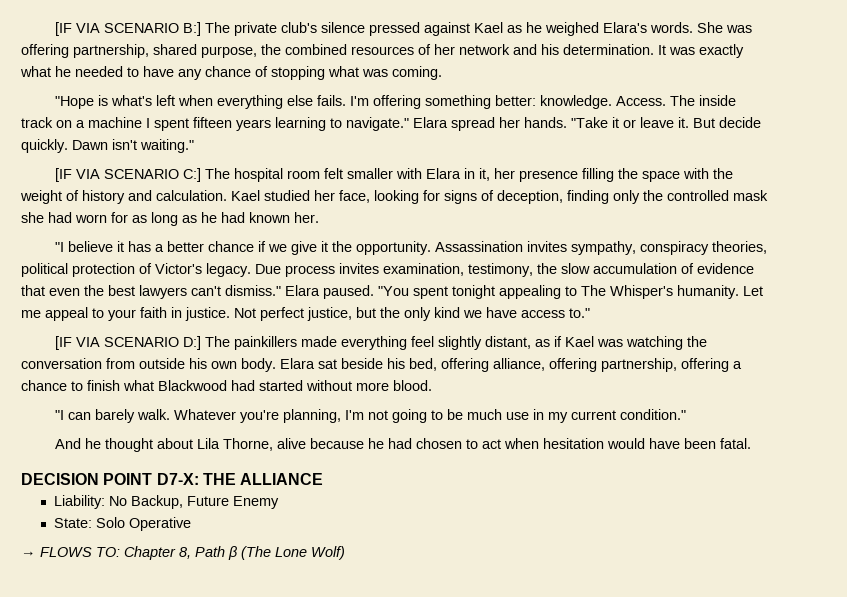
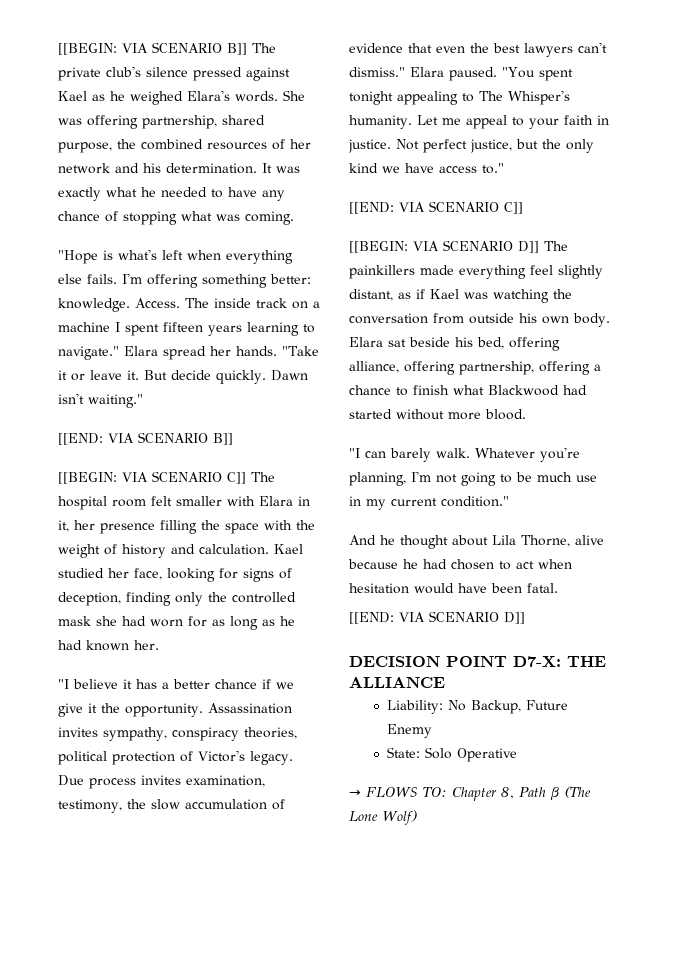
[54,22,201,36] [IF VIA SCENARIO B:] -> [58,42,247,55] [[BEGIN: VIA SCENARIO B]]
[54,168,201,182] [IF VIA SCENARIO C:] -> [58,432,233,445] [58,471,246,484] [[END: VIA SCENARIO B]] // [[BEGIN: VIA SCENARIO C]]
[54,336,201,350] [IF VIA SCENARIO D:] -> [349,201,523,214] [349,240,539,253] [[END: VIA SCENARIO C]] // [[BEGIN: VIA SCENARIO D]]
(751, 443) none -> [349,611,525,624] // [[END: VIA SCENARIO D]]

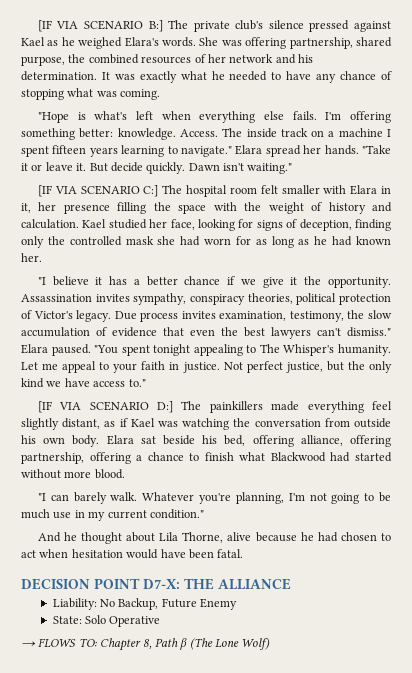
[58,42,247,55] [[BEGIN: VIA SCENARIO B]] -> [37,20,163,32] [IF VIA SCENARIO B:]
[58,432,233,445] [58,471,246,484] [[END: VIA SCENARIO B]] // [[BEGIN: VIA SCENARIO C]] -> [37,185,159,197] [IF VIA SCENARIO C:]
[349,201,523,214] [349,240,539,253] [[END: VIA SCENARIO C]] // [[BEGIN: VIA SCENARIO D]] -> [37,401,174,413] [IF VIA SCENARIO D:]
[349,611,525,624] // [[END: VIA SCENARIO D]] -> (244, 553) none

